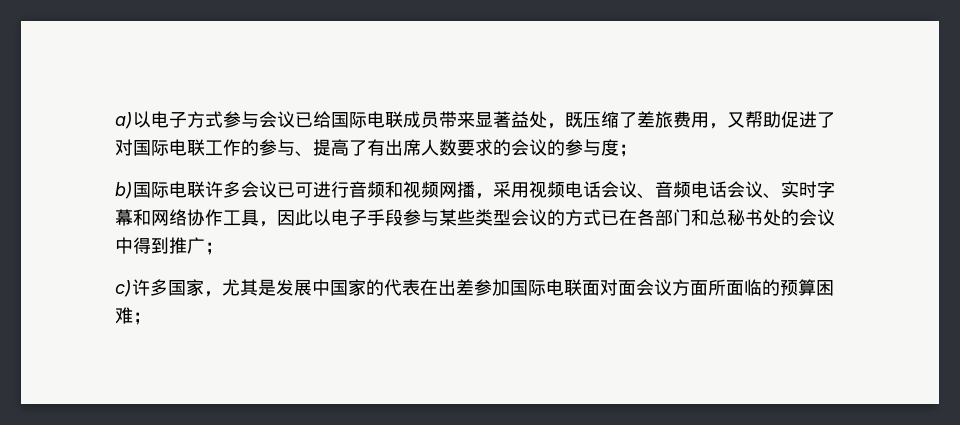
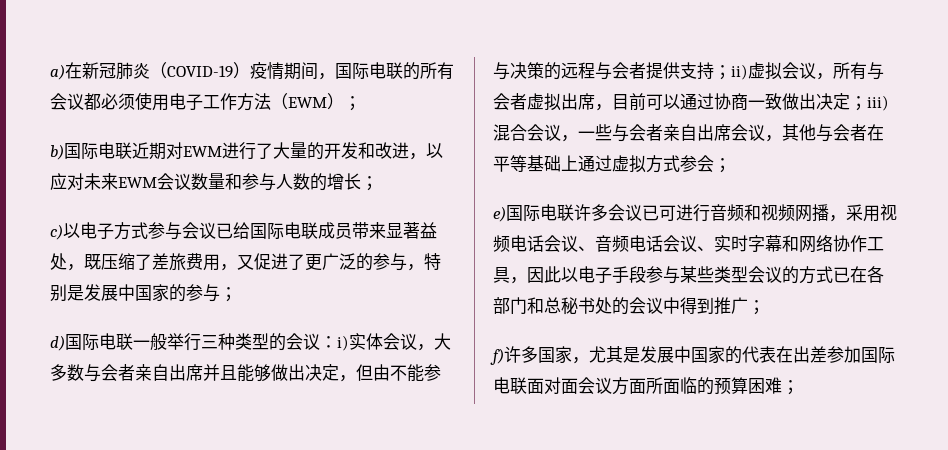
(133, 120) none -> [65,62,454,80] [50,92,361,111] [50,142,443,160] [50,173,378,191] [50,224,63,240] 在新冠肺炎（COVID-19）疫情期间，国际电联的所有会议都必须使用电子工作方法（EWM）； // b)国际电联近期对EWM进行了大量的开发和改进，以应对未来EWM会议数量和参与人数的增长； // c)
[745,111,835,128] [115,139,637,157] [115,182,133,199] 帮助促进了对国际电联工作的参与、提高了有出席人数要求的会议的参与度； // b) -> [254,253,441,271] [50,284,237,302] [50,333,451,351] [50,364,441,382] [493,62,884,80] [493,93,889,111] [493,124,884,142] [493,155,731,173] [493,206,506,222] 促进了更广泛的参与，特别是发展中国家的参与； // d)国际电联一般举行三种类型的会议：i)实体会议，大多数与会者亲自出席并且能够做出决定，但由不能参与决策的远程与会者提供支持；ii)虚拟会议，所有与会者虚拟出席，目前可以通过协商一致做出决定；iii)混合会议，一些与会者亲自出席会议，其他与会者在平等基础上通过虚拟方式参会； // e)
[115,280,132,297] c) -> [490,348,504,365] f)

